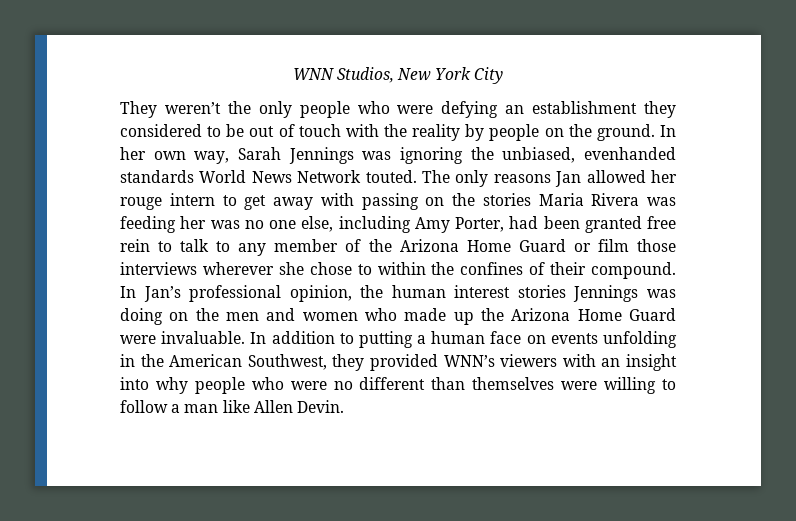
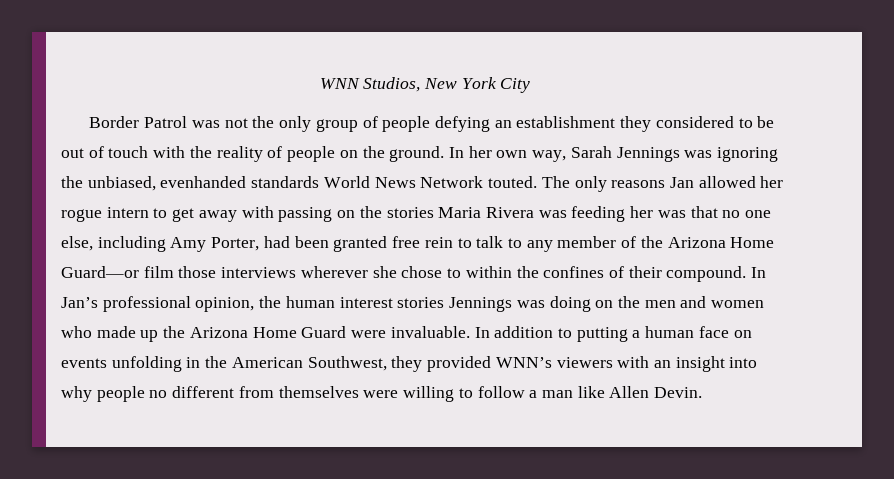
[120,101,434,118] They weren’t the only people who were -> [89,116,431,132] Border Patrol was not the only group of people
[465,124,485,141] by -> [267,146,283,158] of
[120,197,162,210] rouge -> [61,209,102,222] rogue
(240, 224) none -> [690,206,718,218] that
[518,239,591,252] Guard or -> [61,266,139,278] Guard—or
[251,377,327,390] who were -> (145, 394) none
[431,377,466,390] than -> [238,386,274,398] from

